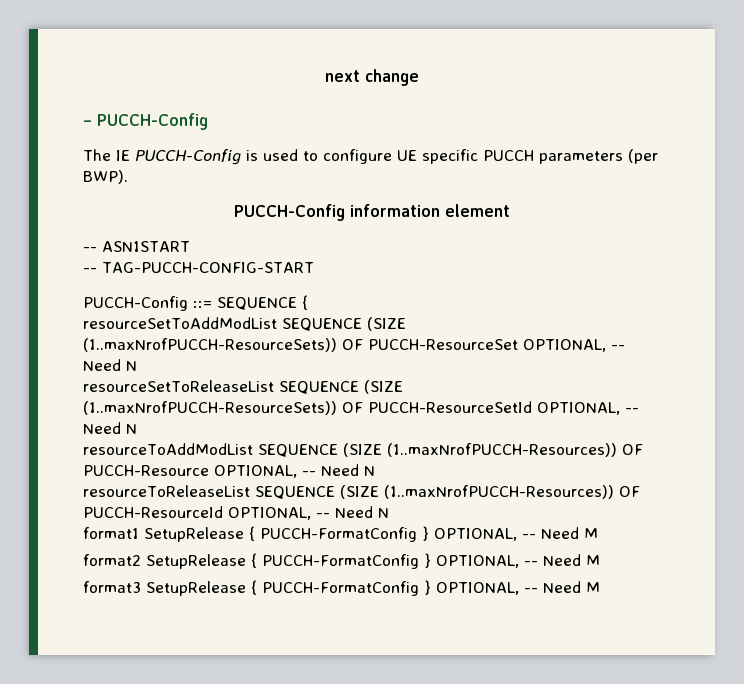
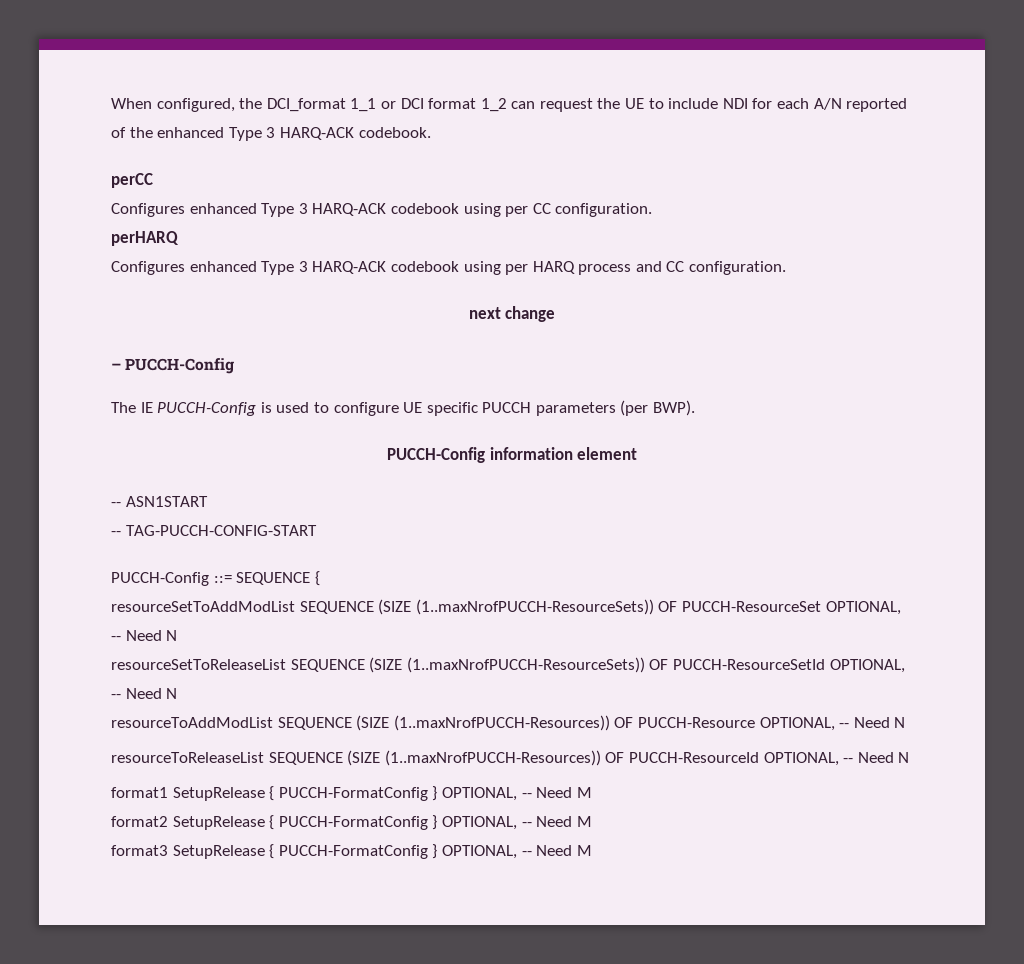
(325, 76) none -> [111,98,908,112] [111,127,431,141] [111,173,153,188] [111,203,653,217] [111,231,179,246] [111,261,787,275] When configured, the DCI_format 1_1 or DCI format 1_2 can request the UE to include NDI for each A/N reported of the enhanced Type 3 HARQ-ACK codebook. // perCC // Configures enhanced Type 3 HARQ-ACK codebook using per CC configuration. // perHARQ // Configures enhanced Type 3 HARQ-ACK codebook using per HARQ process and CC configuration. //

